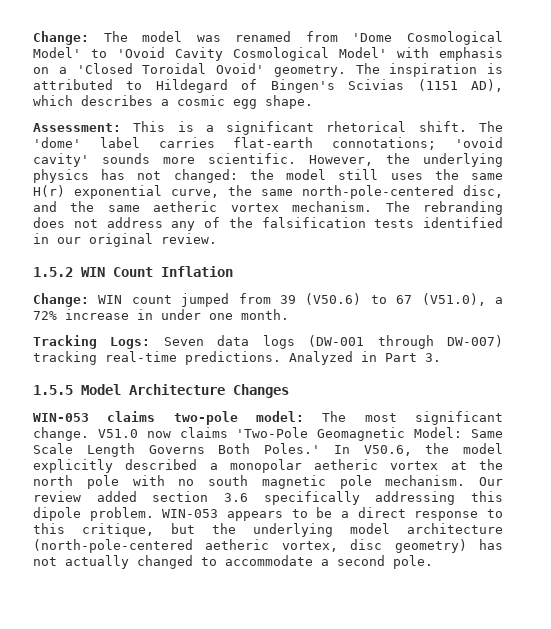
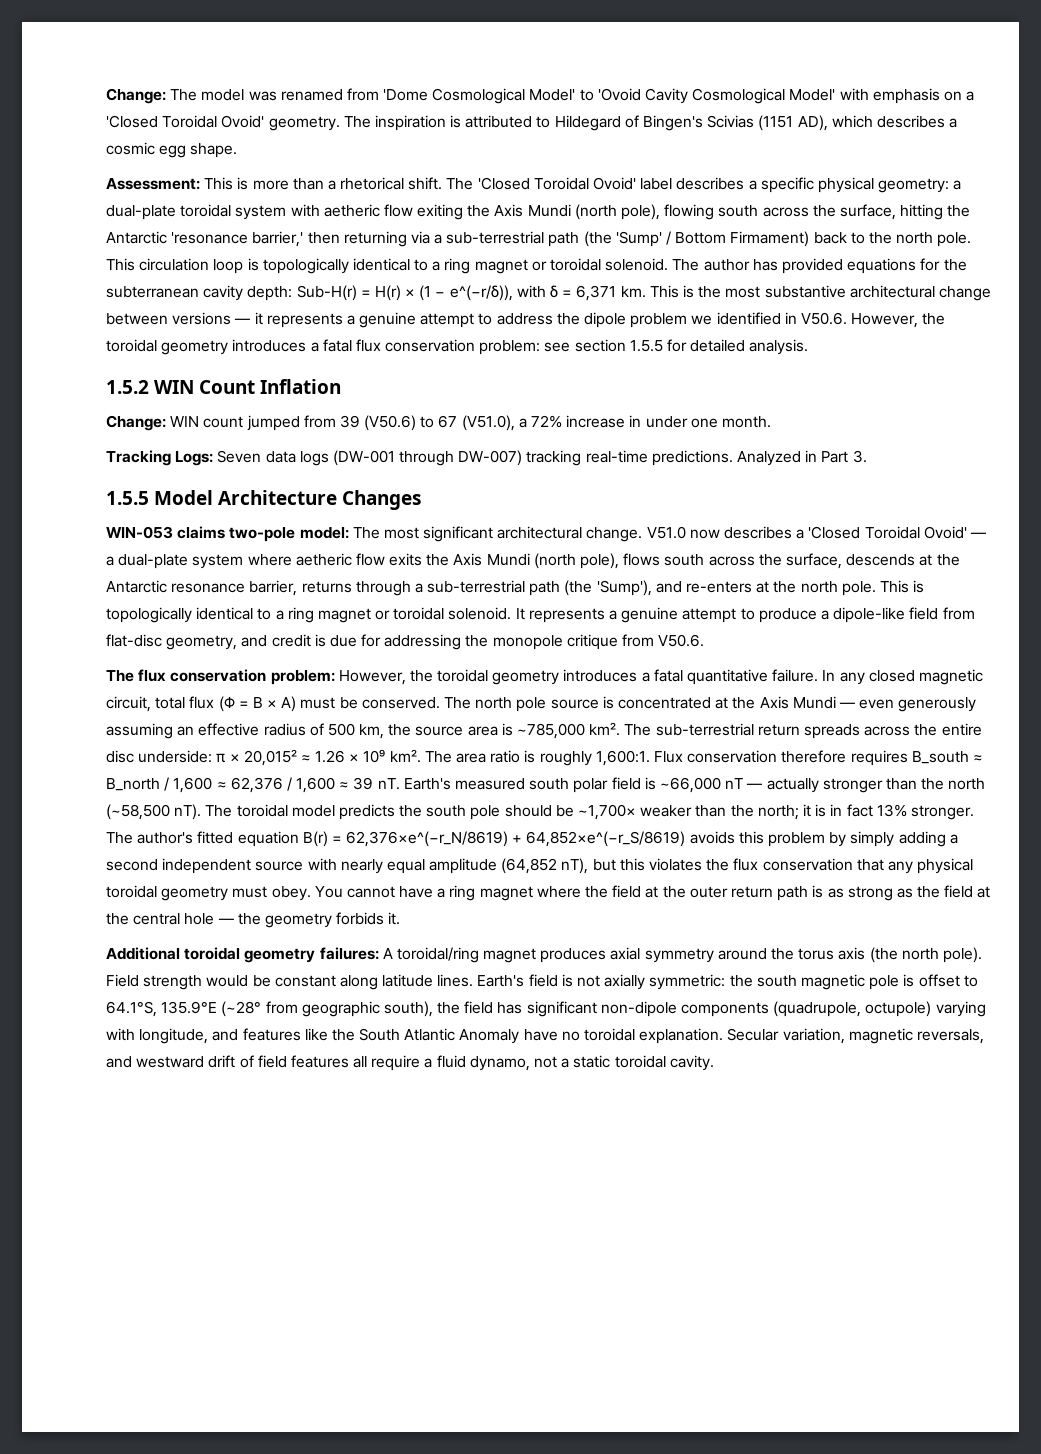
[205,121,503,135] [33,137,503,150] [33,153,503,167] [33,169,504,183] [33,185,503,199] [33,201,503,215] [33,217,503,231] [33,233,217,247] a significant rhetorical shift. The 'dome' label carries flat-earth connotations; 'ovoid cavity' sounds more scientific. However, the underlying physics has not changed: the model still uses the same H(r) exponential curve, the same north-pole-centered disc, and the same aetheric vortex mechanism. The rebranding does not address any of the falsification tests identified in our original review. -> [252,177,962,193] [106,204,971,220] [106,231,972,247] [106,258,967,274] [106,285,991,301] [106,312,946,328] [106,339,809,355] more than a rhetorical shift. The 'Closed Toroidal Ovoid' label describes a specific physical geometry: a dual-plate toroidal system with aetheric flow exiting the Axis Mundi (north pole), flowing south across the surface, hitting the Antarctic 'resonance barrier,' then returning via a sub-terrestrial path (the 'Sump' / Bottom Firmament) back to the north pole. This circulation loop is topologically identical to a ring magnet or toroidal solenoid. The author has provided equations for the subterranean cavity depth: Sub-H(r) = H(r) × (1 − e^(−r/δ)), with δ = 6,371 km. This is the most substantive architectural change between versions — it represents a genuine attempt to address the dipole problem we identified in V50.6. However, the toroidal geometry introduces a fatal flux conservation problem: see section 1.5.5 for detailed analysis.
(503, 418) none -> [497,526,583,539] architectural
[179,427,503,441] [33,443,503,457] [33,459,503,473] [33,475,503,489] [33,491,503,505] [33,507,504,521] [33,523,503,537] [33,539,503,553] [33,555,433,569] claims 'Two-Pole Geomagnetic Model: Same Scale Length Governs Both Poles.' In V50.6, the model explicitly described a monopolar aetheric vortex at the north pole with no south magnetic pole mechanism. Our review added section 3.6 specifically addressing this dipole problem. WIN-053 appears to be a direct response to this critique, but the underlying model architecture (north-pole-centered aetheric vortex, disc geometry) has not actually changed to accommodate a second pole. -> [724,526,986,539] [106,553,960,569] [106,580,925,596] [106,607,975,623] [106,634,705,650] [106,669,983,685] [106,696,977,712] [106,722,982,739] [106,749,983,766] [106,777,986,793] [106,804,974,820] [106,831,958,847] [106,858,974,874] [106,885,991,901] [106,912,401,928] [106,947,982,963] [106,974,978,990] [106,1001,986,1017] [106,1028,984,1044] [106,1055,714,1071] describes a 'Closed Toroidal Ovoid' — a dual-plate system where aetheric flow exits the Axis Mundi (north pole), flows south across the surface, descends at the Antarctic resonance barrier, returns through a sub-terrestrial path (the 'Sump'), and re-enters at the north pole. This is topologically identical to a ring magnet or toroidal solenoid. It represents a genuine attempt to produce a dipole-like field from flat-disc geometry, and credit is due for addressing the monopole critique from V50.6. // The flux conservation problem: However, the toroidal geometry introduces a fatal quantitative failure. In any closed magnetic circuit, total flux (Φ = B × A) must be conserved. The north pole source is concentrated at the Axis Mundi — even generously assuming an effective radius of 500 km, the source area is ~785,000 km². The sub-terrestrial return spreads across the entire disc underside: π × 20,015² ≈ 1.26 × 10⁹ km². The area ratio is roughly 1,600:1. Flux conservation therefore requires B_south ≈ B_north / 1,600 ≈ 62,376 / 1,600 ≈ 39 nT. Earth's measured south polar field is ~66,000 nT — actually stronger than the north (~58,500 nT). The toroidal model predicts the south pole should be ~1,700× weaker than the north; it is in fact 13% stronger. The author's fitted equation B(r) = 62,376×e^(−r_N/8619) + 64,852×e^(−r_S/8619) avoids this problem by simply adding a second independent source with nearly equal amplitude (64,852 nT), but this violates the flux conservation that any physical toroidal geometry must obey. You cannot have a ring magnet where the field at the outer return path is as strong as the field at the central hole — the geometry forbids it. // Additional toroidal geometry failures: A toroidal/ring magnet produces axial symmetry around the torus axis (the north pole). Field strength would be constant along latitude lines. Earth's field is not axially symmetric: the south magnetic pole is offset to 64.1°S, 135.9°E (~28° from geographic south), the field has significant non-dipole components (quadrupole, octupole) varying with longitude, and features like the South Atlantic Anomaly have no toroidal explanation. Secular variation, magnetic reversals, and westward drift of field features all require a fluid dynamo, not a static toroidal cavity.

